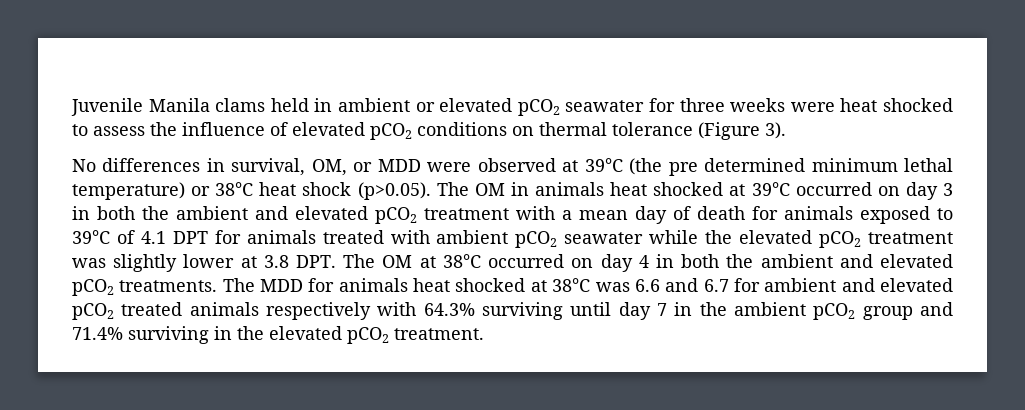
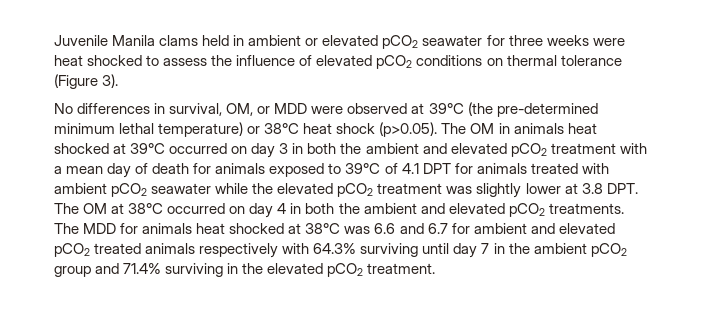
[668,158,806,176] pre determined -> [496,103,598,117] pre-determined

